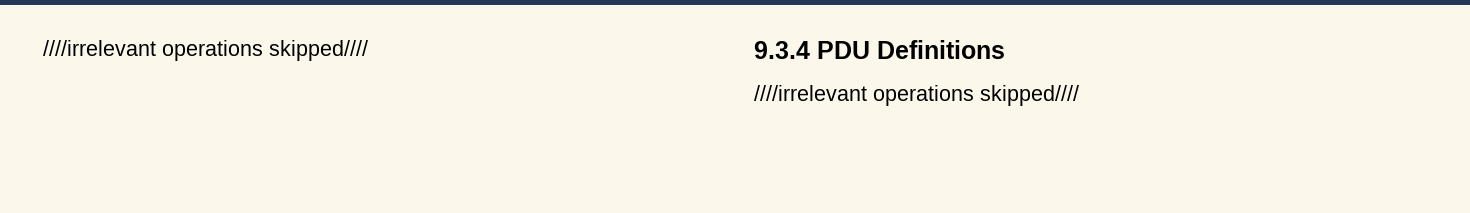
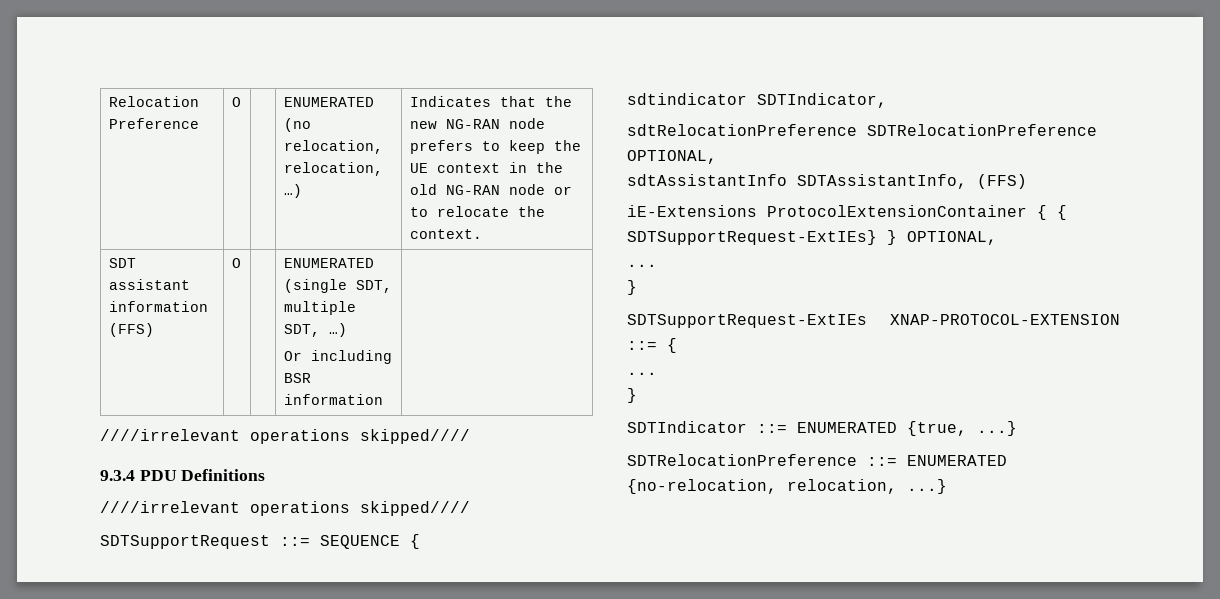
(43, 48) none -> [108,96,199,107] [108,118,199,129] [231,97,241,107] [283,97,374,107] [283,118,311,132] [283,140,383,154] [283,162,383,176] [283,184,302,198] [409,96,572,107] [409,118,545,129] [409,140,581,154] [409,162,563,173] [409,184,572,195] [409,206,545,217] [409,229,482,239] [108,258,136,268] [108,279,190,290] [108,301,208,312] [108,323,154,337] [231,258,241,268] [283,258,374,268] [283,279,392,293] [283,301,356,315] [283,323,347,337] [283,350,392,364] [283,373,311,383] [283,394,383,405] Relocation Preference | O | | ENUMERATED (no relocation, relocation, …) | Indicates that the new NG-RAN node prefers to keep the UE context in the old NG-RAN node or to relocate the context. // SDT assistant information (FFS) | O | | ENUMERATED (single SDT, multiple SDT, …) // Or including BSR information | //
(1079, 95) none -> [100,534,420,549] [627,93,887,108] [627,124,1097,136] [627,150,717,164] [627,174,1027,189] [627,205,1067,220] [627,230,997,245] [627,264,657,267] [627,280,637,295] [627,314,1120,328] [627,338,677,353] [627,372,657,375] [627,388,637,403] [627,421,1017,436] [627,454,1007,466] [627,479,947,494] // SDTSupportRequest ::= SEQUENCE { // sdtindicator SDTIndicator, // sdtRelocationPreference SDTRelocationPreference OPTIONAL, // sdtAssistantInfo SDTAssistantInfo, (FFS) // iE-Extensions ProtocolExtensionContainer { { SDTSupportRequest-ExtIEs} } OPTIONAL, // ... // } // SDTSupportRequest-ExtIEs XNAP-PROTOCOL-EXTENSION ::= { // ... // } // SDTIndicator ::= ENUMERATED {true, ...} // SDTRelocationPreference ::= ENUMERATED {no-relocation, relocation, ...}

